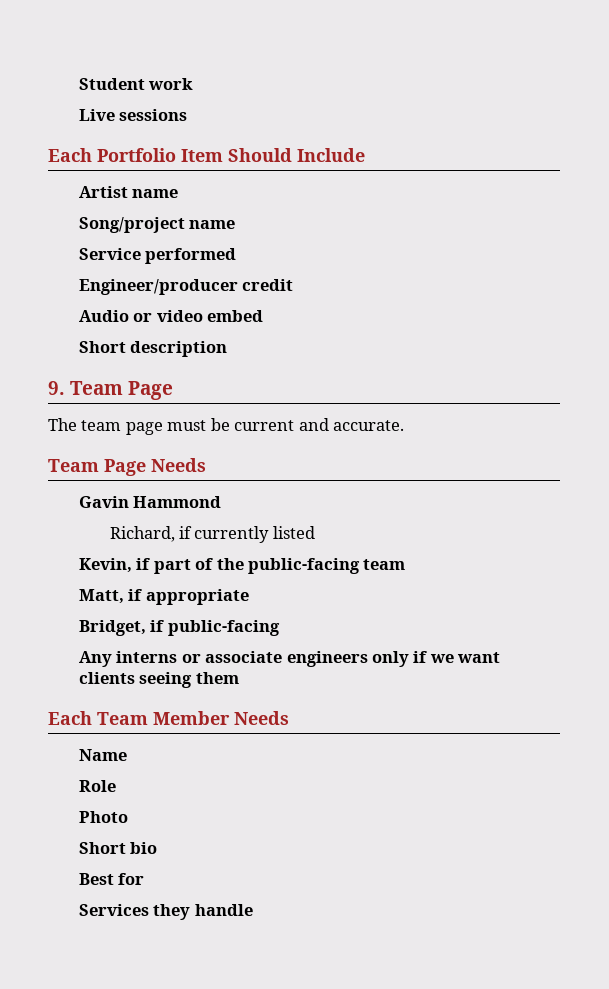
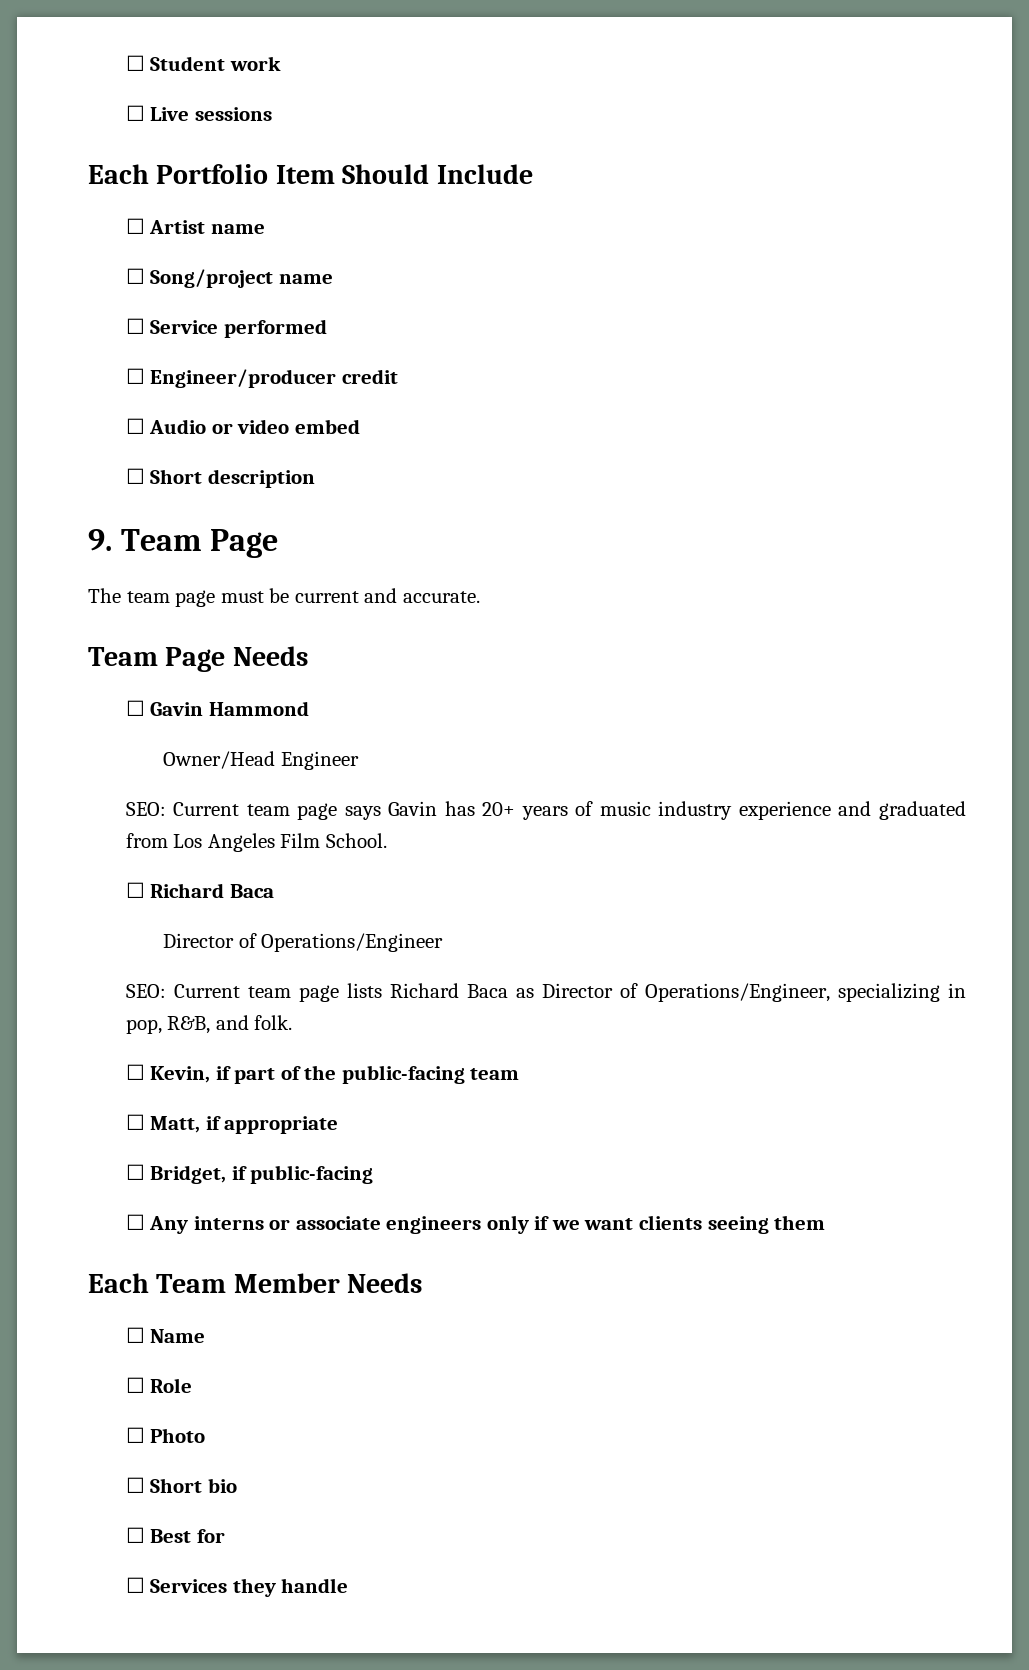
(78, 84) none -> [125,55,145,71] ☐
(194, 84) none -> [125,105,145,121] ☐
(365, 155) none -> [125,218,145,234] ☐
(179, 193) none -> [125,268,145,284] ☐
(236, 224) none -> [125,318,145,334] ☐
(237, 256) none -> [125,368,145,384] ☐
(294, 285) none -> [125,418,145,434] ☐
(264, 316) none -> [125,468,145,484] ☐
(206, 465) none -> [125,700,145,716] ☐
[109,526,315,543] Richard, if currently listed // -> [163,751,359,770] [125,801,966,820] [125,833,387,852] [125,882,274,898] [163,933,444,952] [125,983,967,1002] [125,1015,293,1034] [125,1064,145,1080] Owner/Head Engineer // SEO: Current team page says Gavin has 20+ years of music industry experience and graduated from Los Angeles Film School. // ☐ Richard Baca // Director of Operations/Engineer // SEO: Current team page lists Richard Baca as Director of Operations/Engineer, specializing in pop, R&B, and folk. // ☐
(406, 564) none -> [125,1114,145,1130] ☐
(249, 597) none -> [125,1164,145,1180] ☐
(280, 628) none -> [125,1214,145,1230] ☐
(289, 718) none -> [125,1327,145,1343] ☐
(127, 755) none -> [125,1377,145,1393] ☐
(116, 786) none -> [125,1427,145,1443] ☐
(128, 817) none -> [125,1477,145,1493] ☐
(158, 848) none -> [125,1527,145,1543] ☐
(145, 879) none -> [125,1577,145,1593] ☐

